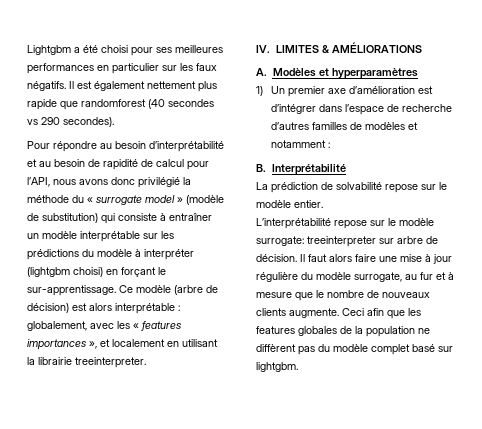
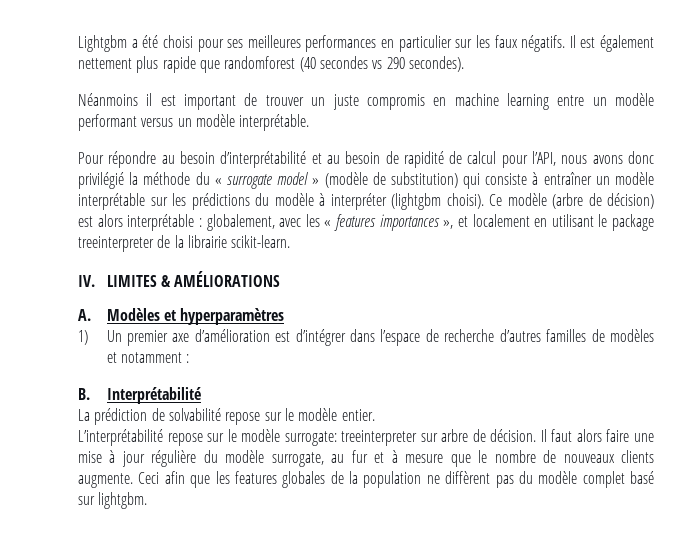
(114, 122) none -> [78,93,654,110] [78,114,310,131] // Néanmoins il est important de trouver un juste compromis en machine learning entre un modèle performant versus un modèle interprétable.
[73,267,166,277] [27,285,116,296] choisi) en forçant le sur-apprentissage. -> [446,193,484,209] choisi).
(218, 343) none -> [598,214,654,231] [78,235,171,252] le package treeinterpreter de
[75,357,146,368] treeinterpreter. -> [231,235,291,248] scikit-learn.

